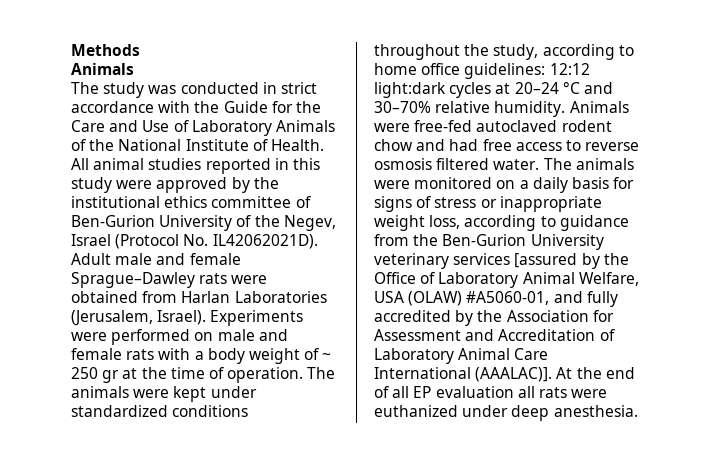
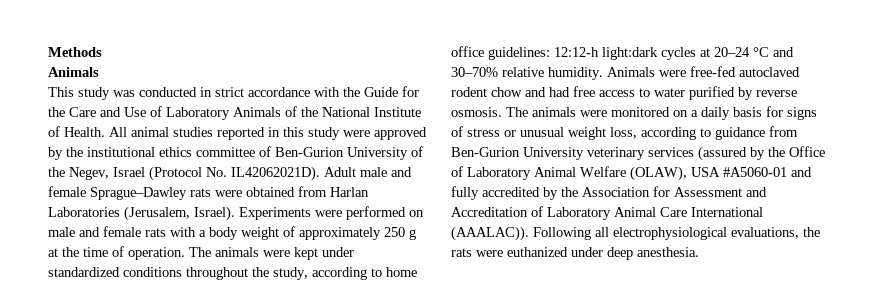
[71,82,99,94] The -> [48,87,74,97] This
[322,353,332,360] [71,367,120,383] ~ 250 gr -> [299,227,416,240] approximately 250 g
[549,63,590,75] 12:12 -> [554,47,599,57] 12:12-h
[585,142,640,151] [374,158,540,170] reverse osmosis filtered water. -> [654,86,797,100] [451,107,502,117] water purified by reverse osmosis.
[499,196,602,212] inappropriate -> [520,127,564,137] unusual
[413,234,439,246] the -> (798, 131) none
[514,253,578,268] [assured -> [698,146,747,161] (assured
[578,272,639,286] [374,291,550,306] Welfare, USA (OLAW) #A5060-01, -> [580,166,787,181] Welfare (OLAW), USA #A5060-01
[475,367,635,382] [374,386,535,398] (AAALAC)]. At the end of all EP evaluation all -> [451,226,820,241] (AAALAC)). Following all electrophysiological evaluations, the

